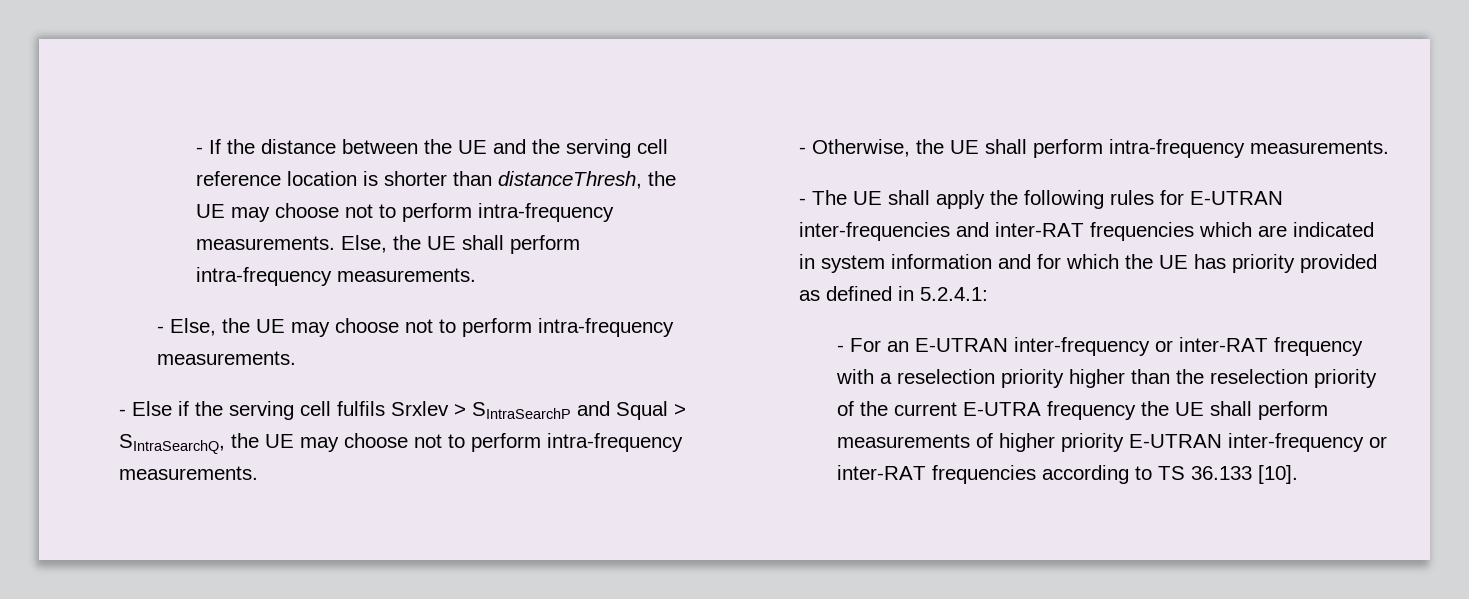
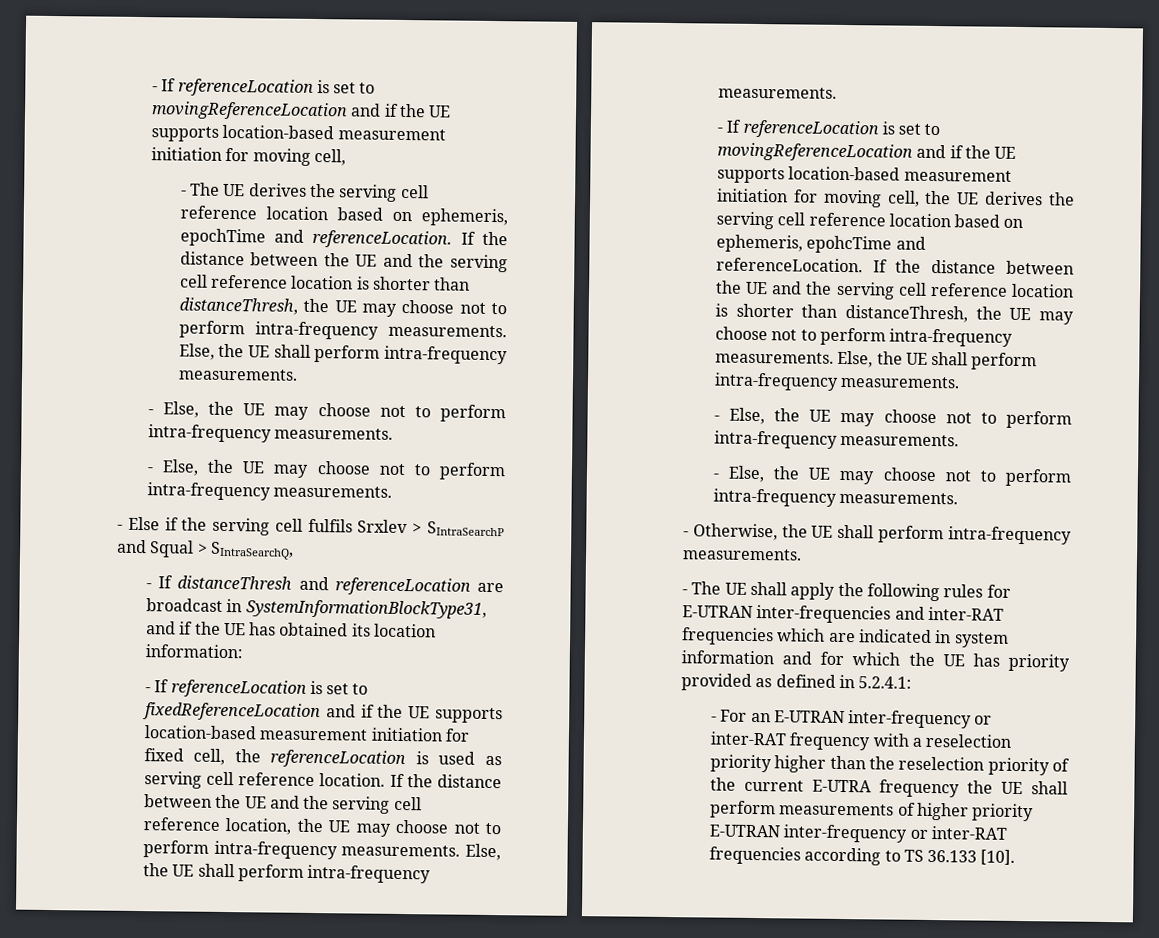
[196,139,222,154] - If -> [151,78,376,97] [150,101,452,121] [150,124,446,142] [150,147,346,166] [180,182,429,202] [179,205,508,227] [179,228,476,249] - If referenceLocation is set to movingReferenceLocation and if the UE supports location-based measurement initiation for moving cell, // - The UE derives the serving cell reference location based on ephemeris, epochTime and referenceLocation. If
(297, 358) none -> [146,459,507,481] [146,482,393,501] // - Else, the UE may choose not to perform intra-frequency measurements.
(225, 444) none -> [145,575,505,596] [145,598,487,619] [145,621,437,638] [144,644,243,659] [144,679,369,698] [141,702,503,724] [143,725,470,742] [143,748,502,769] [143,771,502,789] [143,794,422,814] [142,817,501,837] [142,840,501,861] [142,863,432,884] [717,86,837,99] [716,119,941,139] [716,142,1017,162] [716,166,1012,184] [716,188,1075,208] [715,211,1024,230] [715,234,926,254] [715,257,1074,275] [714,280,1074,300] [714,303,1074,325] [714,326,1014,347] [714,350,1038,371] [713,372,961,391] [713,407,1072,429] [713,430,960,449] [712,465,766,483] // - If distanceThresh and referenceLocation are broadcast in SystemInformationBlockType31, and if the UE has obtained its location information: // - If referenceLocation is set to fixedReferenceLocation and if the UE supports location-based measurement initiation for fixed cell, the referenceLocation is used as serving cell reference location. If the distance between the UE and the serving cell reference location, the UE may choose not to perform intra-frequency measurements. Else, the UE shall perform intra-frequency measurements. // - If referenceLocation is set to movingReferenceLocation and if the UE supports location-based measurement initiation for moving cell, the UE derives the serving cell reference location based on ephemeris, epohcTime and referenceLocation. If the distance between the UE and the serving cell reference location is shorter than distanceThresh, the UE may choose not to perform intra-frequency measurements. Else, the UE shall perform intra-frequency measurements. // - Else, the UE may choose not to perform intra-frequency measurements. // - Else,

